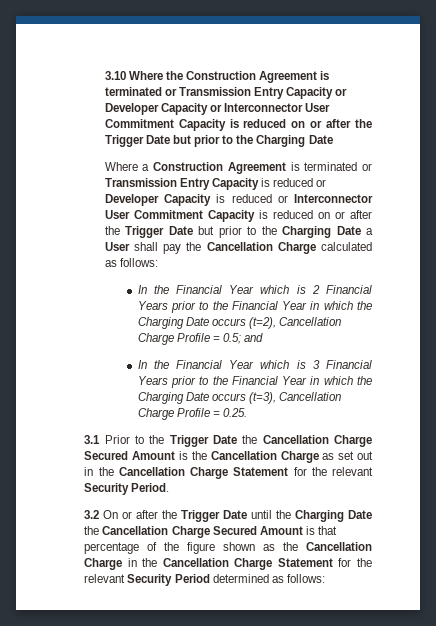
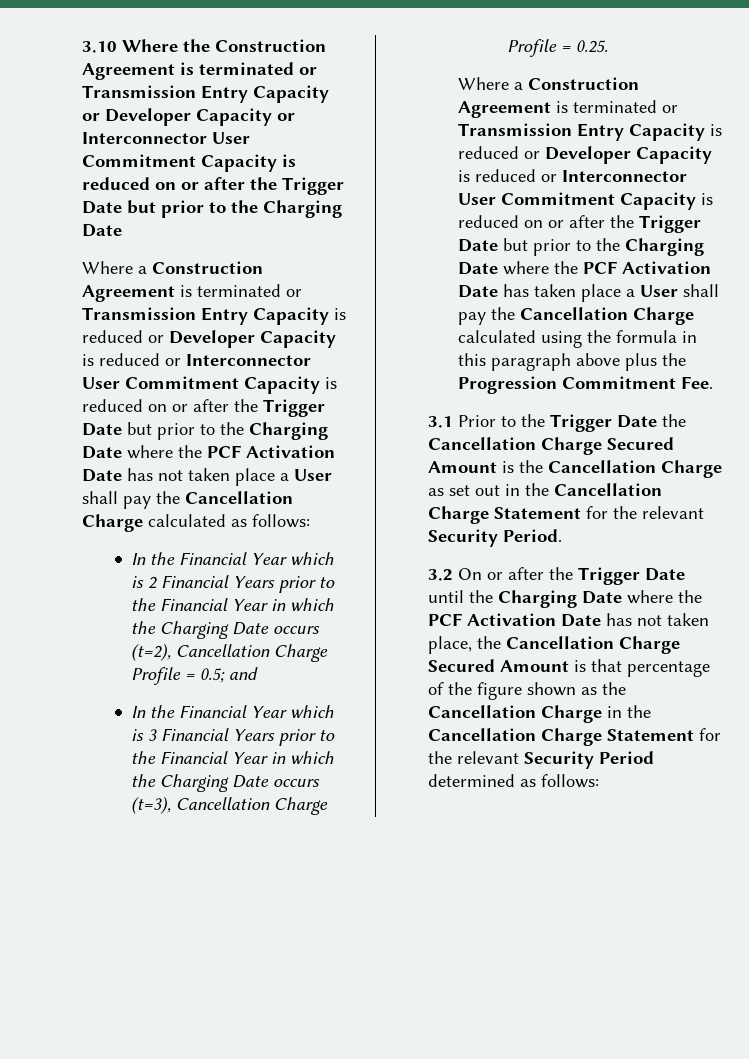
(361, 230) none -> [126,445,335,459] [81,468,275,486] where the PCF Activation Date has not taken place
(248, 412) none -> [457,77,639,90] [457,100,678,118] [457,123,722,141] [457,146,712,164] [457,169,687,182] [457,192,713,210] [457,215,701,233] [457,238,704,256] [457,261,711,275] [457,284,719,302] [457,307,694,325] [457,330,697,348] [457,353,686,371] [457,376,713,394] // Where a Construction Agreement is terminated or Transmission Entry Capacity is reduced or Developer Capacity is reduced or Interconnector User Commitment Capacity is reduced on or after the Trigger Date but prior to the Charging Date where the PCF Activation Date has taken place a User shall pay the Cancellation Charge calculated using the formula in this paragraph above plus the Progression Commitment Fee.
(372, 514) none -> [627,590,703,604] [428,613,710,627] [428,636,473,654] where the PCF Activation Date has not taken place,

